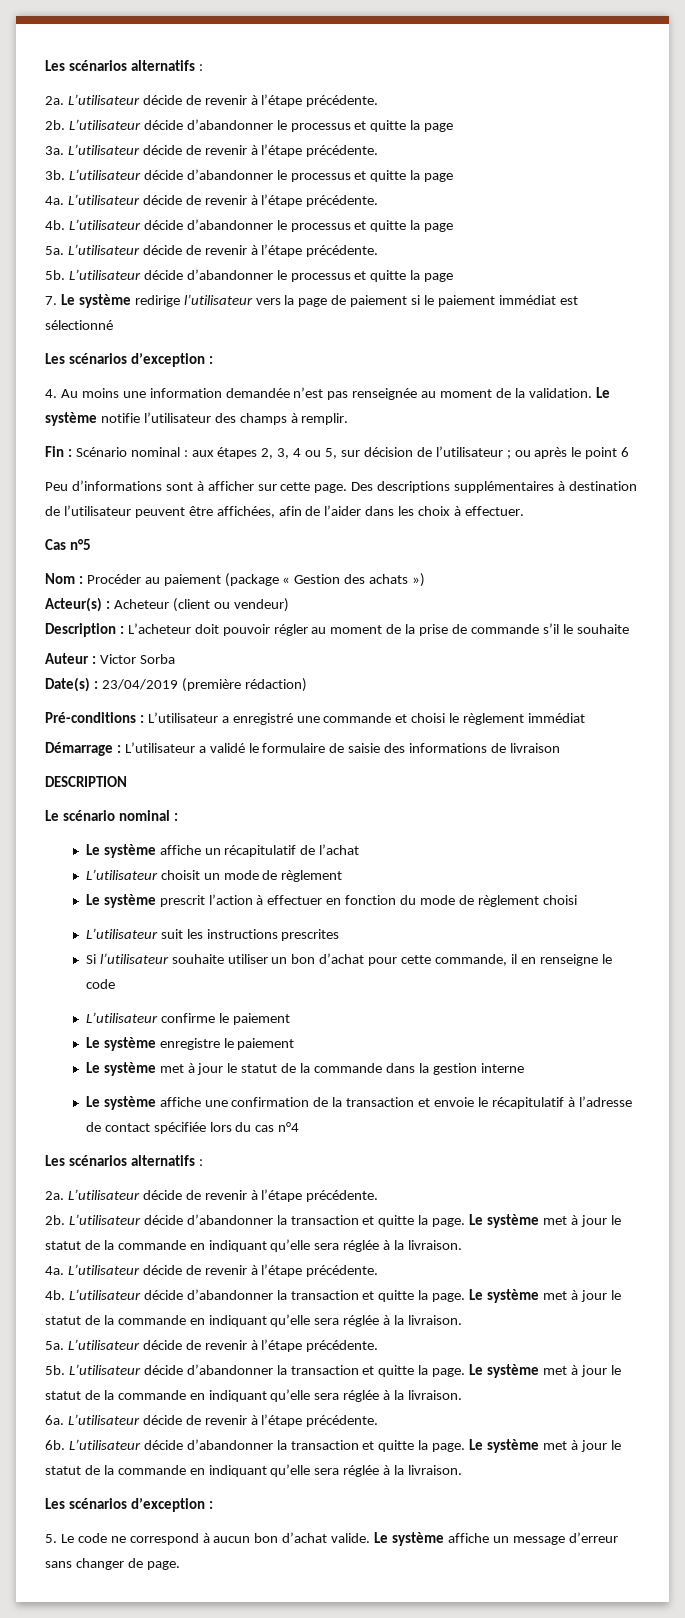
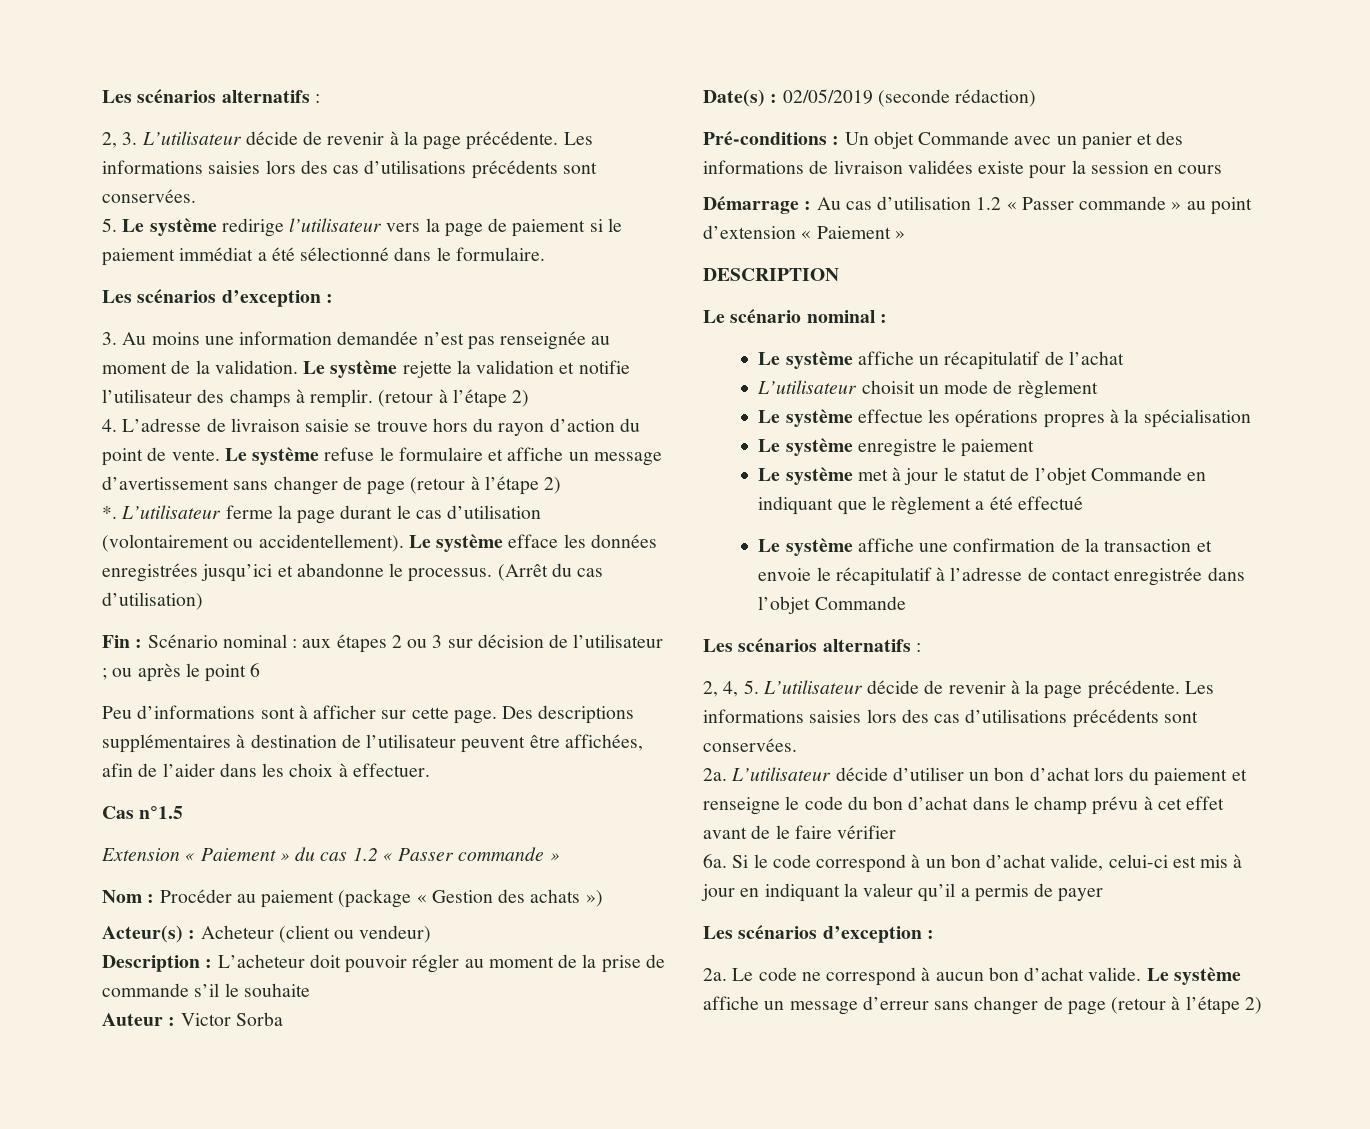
[45,60,203,71] [45,94,379,107] [45,119,454,132] [45,144,379,157] [45,169,454,182] [45,194,379,207] [45,219,454,232] [45,244,379,257] [45,269,454,282] [45,296,57,305] Les scénarios alternatifs : // 2a. L’utilisateur décide de revenir à l’étape précédente. // 2b. L’utilisateur décide d’abandonner le processus et quitte la page // 3a. L’utilisateur décide de revenir à l’étape précédente. // 3b. L’utilisateur décide d’abandonner le processus et quitte la page // 4a. L’utilisateur décide de revenir à l’étape précédente. // 4b. L’utilisateur décide d’abandonner le processus et quitte la page // 5a. L’utilisateur décide de revenir à l’étape précédente. // 5b. L’utilisateur décide d’abandonner le processus et quitte la page // 7. -> [102,89,320,103] [102,131,593,150] [102,160,597,179] [102,189,196,203] [102,218,117,232] Les scénarios alternatifs : // 2, 3. L’utilisateur décide de revenir à la page précédente. Les informations saisies lors des cas d’utilisations précédents sont conservées. // 5.
[559,296,578,305] est -> [257,247,295,261] a été
[45,353,213,367] [45,389,57,398] // Les scénarios d’exception : // 4. -> [394,247,545,261] [102,289,333,307] [102,332,117,345] dans le formulaire. // Les scénarios d’exception : // 3.
(97, 419) none -> [402,360,575,378] rejette la validation et
(349, 419) none -> [378,389,530,408] [102,418,640,436] [102,447,662,466] [102,476,562,495] [102,505,542,524] [102,534,657,552] [102,563,604,582] [102,592,203,610] (retour à l’étape 2) // 4. L’adresse de livraison saisie se trouve hors du rayon d’action du point de vente. Le système refuse le formulaire et affiche un message d’avertissement sans changer de page (retour à l’étape 2) // *. L’utilisateur ferme la page durant le cas d’utilisation (volontairement ou accidentellement). Le système efface les données enregistrées jusqu’ici et abandonne le processus. (Arrêt du cas d’utilisation)
[261,448,338,459] 2, 3, 4 ou 5, -> [391,635,443,648] 2 ou 3
[69,539,91,550] n°5 -> [139,806,184,819] [101,847,560,861] n°1.5 // Extension « Paiement » du cas 1.2 « Passer commande »
[101,678,241,692] 23/04/2019 (première -> [782,89,950,107] 02/05/2019 (seconde
[147,712,586,725] [45,742,560,756] L’utilisateur a enregistré une commande et choisi le règlement immédiat // Démarrage : L’utilisateur a validé le formulaire de saisie des informations de livraison -> [844,131,1184,150] [703,160,1223,179] [703,196,1252,215] [703,225,905,239] Un objet Commande avec un panier et des informations de livraison validées existe pour la session en cours // Démarrage : Au cas d’utilisation 1.2 « Passer commande » au point d’extension « Paiement »
[159,894,577,907] [85,928,340,941] [85,953,612,966] [85,979,115,989] [85,1012,290,1025] prescrit l’action à effectuer en fonction du mode de règlement choisi // L’utilisateur suit les instructions prescrites // Si l’utilisateur souhaite utiliser un bon d’achat pour cette commande, il en renseigne le code // L’utilisateur confirme le paiement -> [857,409,1251,428] effectue les opérations propres à la spécialisation
[300,1063,524,1075] la commande dans la gestion interne -> [1034,467,1207,485] [758,496,1083,515] l’objet Commande en indiquant que le règlement a été effectué
[153,1122,300,1134] [45,1155,203,1166] [45,1189,379,1202] [45,1214,621,1228] [45,1239,463,1252] [45,1264,379,1277] [45,1289,621,1303] [45,1314,463,1327] [45,1339,379,1352] [45,1364,621,1378] [45,1389,463,1402] [45,1414,379,1427] [45,1439,621,1453] [45,1464,463,1477] [45,1498,213,1512] [45,1534,57,1543] spécifiée lors du cas n°4 // Les scénarios alternatifs : // 2a. L’utilisateur décide de revenir à l’étape précédente. // 2b. L’utilisateur décide d’abandonner la transaction et quitte la page. Le système met à jour le statut de la commande en indiquant qu’elle sera réglée à la livraison. // 4a. L’utilisateur décide de revenir à l’étape précédente. // 4b. L’utilisateur décide d’abandonner la transaction et quitte la page. Le système met à jour le statut de la commande en indiquant qu’elle sera réglée à la livraison. // 5a. L’utilisateur décide de revenir à l’étape précédente. // 5b. L’utilisateur décide d’abandonner la transaction et quitte la page. Le système met à jour le statut de la commande en indiquant qu’elle sera réglée à la livraison. // 6a. L’utilisateur décide de revenir à l’étape précédente. // 6b. L’utilisateur décide d’abandonner la transaction et quitte la page. Le système met à jour le statut de la commande en indiquant qu’elle sera réglée à la livraison. // Les scénarios d’exception : // 5. -> [1114,567,1245,586] [758,596,906,614] [703,638,921,652] [703,680,1214,699] [703,709,1198,728] [703,738,797,752] [703,767,1247,786] [703,796,1225,815] [703,825,897,839] [703,854,1243,873] [701,883,1104,902] [703,925,934,943] [703,968,727,981] enregistrée dans l’objet Commande // Les scénarios alternatifs : // 2, 4, 5. L’utilisateur décide de revenir à la page précédente. Les informations saisies lors des cas d’utilisations précédents sont conservées. // 2a. L’utilisateur décide d’utiliser un bon d’achat lors du paiement et renseigne le code du bon d’achat dans le champ prévu à cet effet avant de le faire vérifier // 6a. Si le code correspond à un bon d’achat valide, celui-ci est mis à jour en indiquant la valeur qu’il a permis de payer // Les scénarios d’exception : // 2a.
[146,1561,180,1570] page. -> [1067,996,1262,1015] page (retour à l’étape 2)

